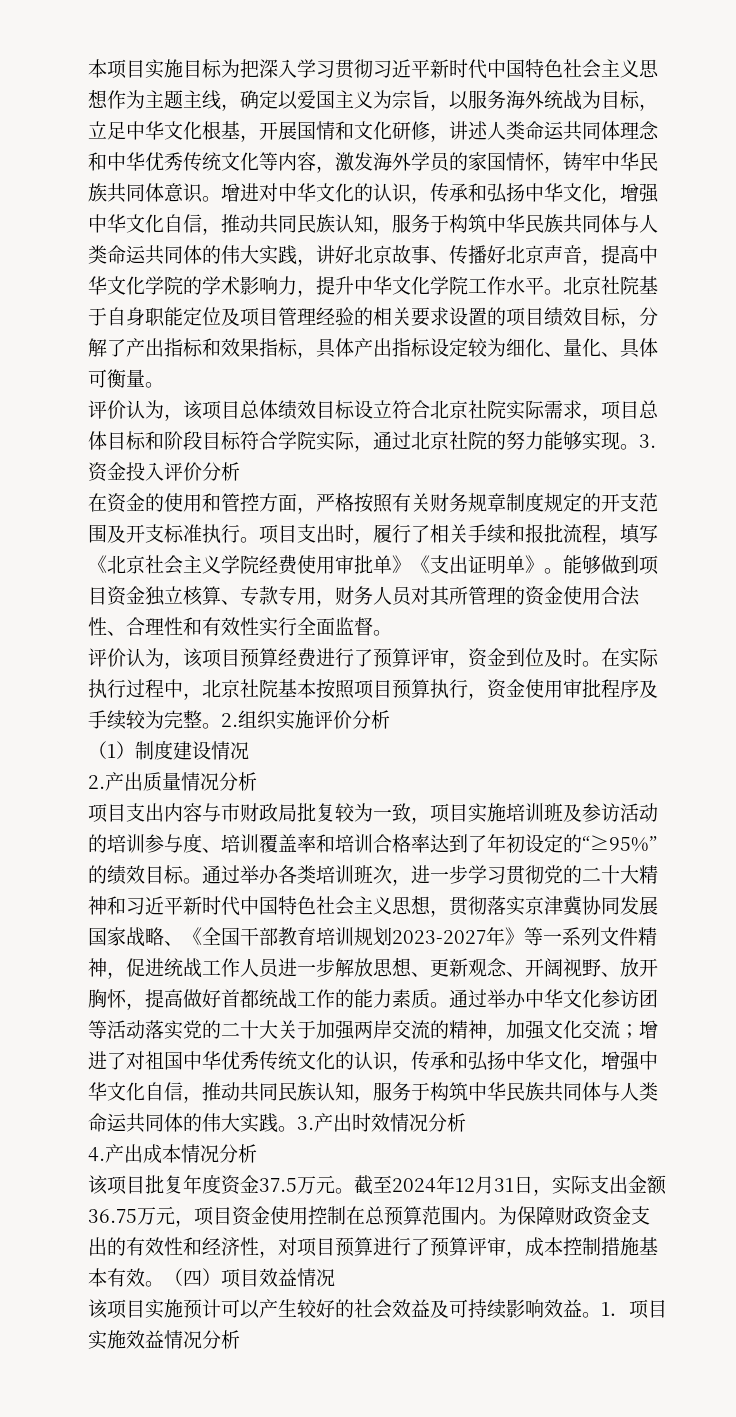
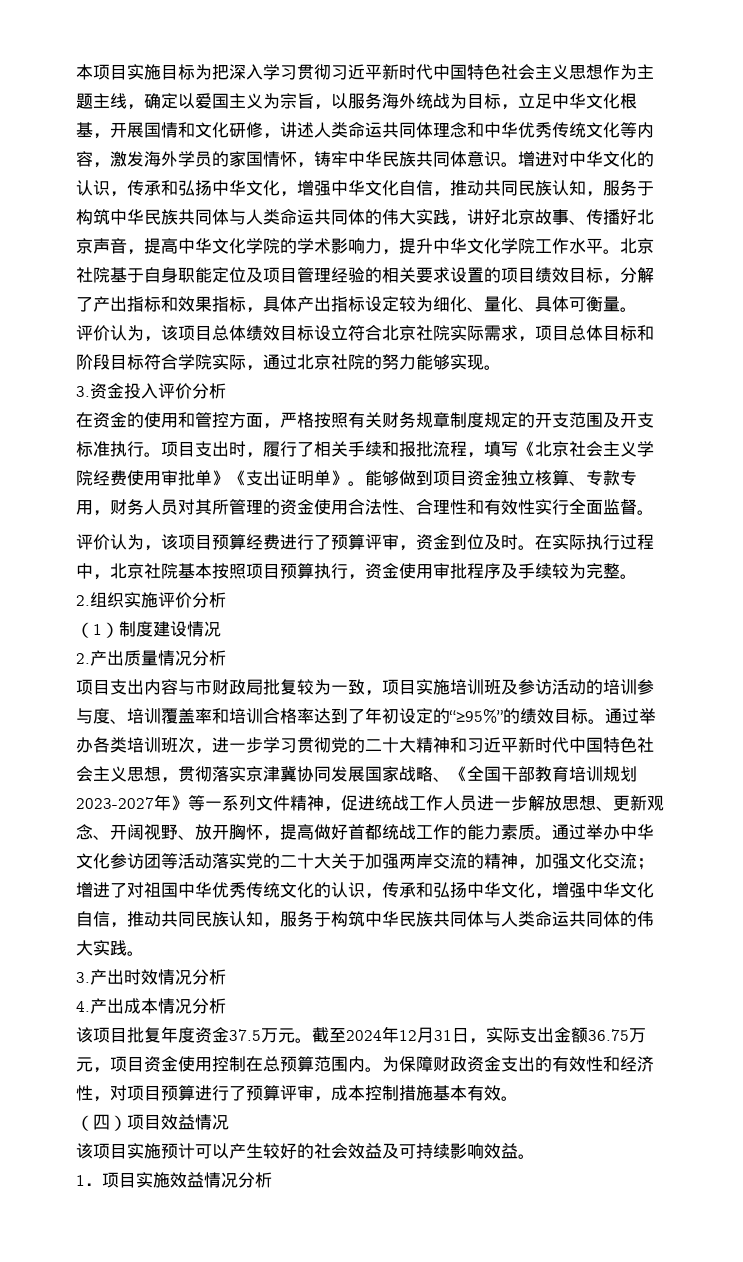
(639, 447) none -> (501, 367) //
(221, 726) none -> (637, 576) //
(297, 1129) none -> (144, 953) //
(164, 1284) none -> (518, 1098) //
(601, 1315) none -> (535, 1156) //

